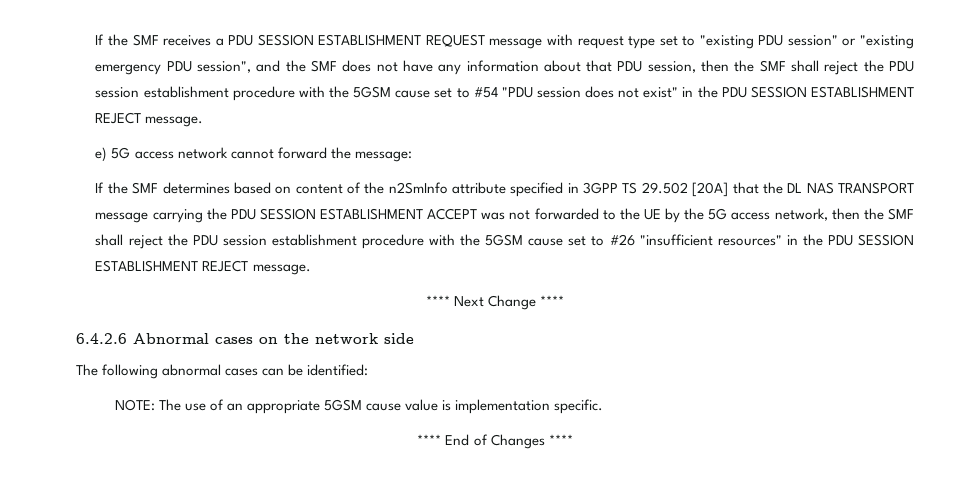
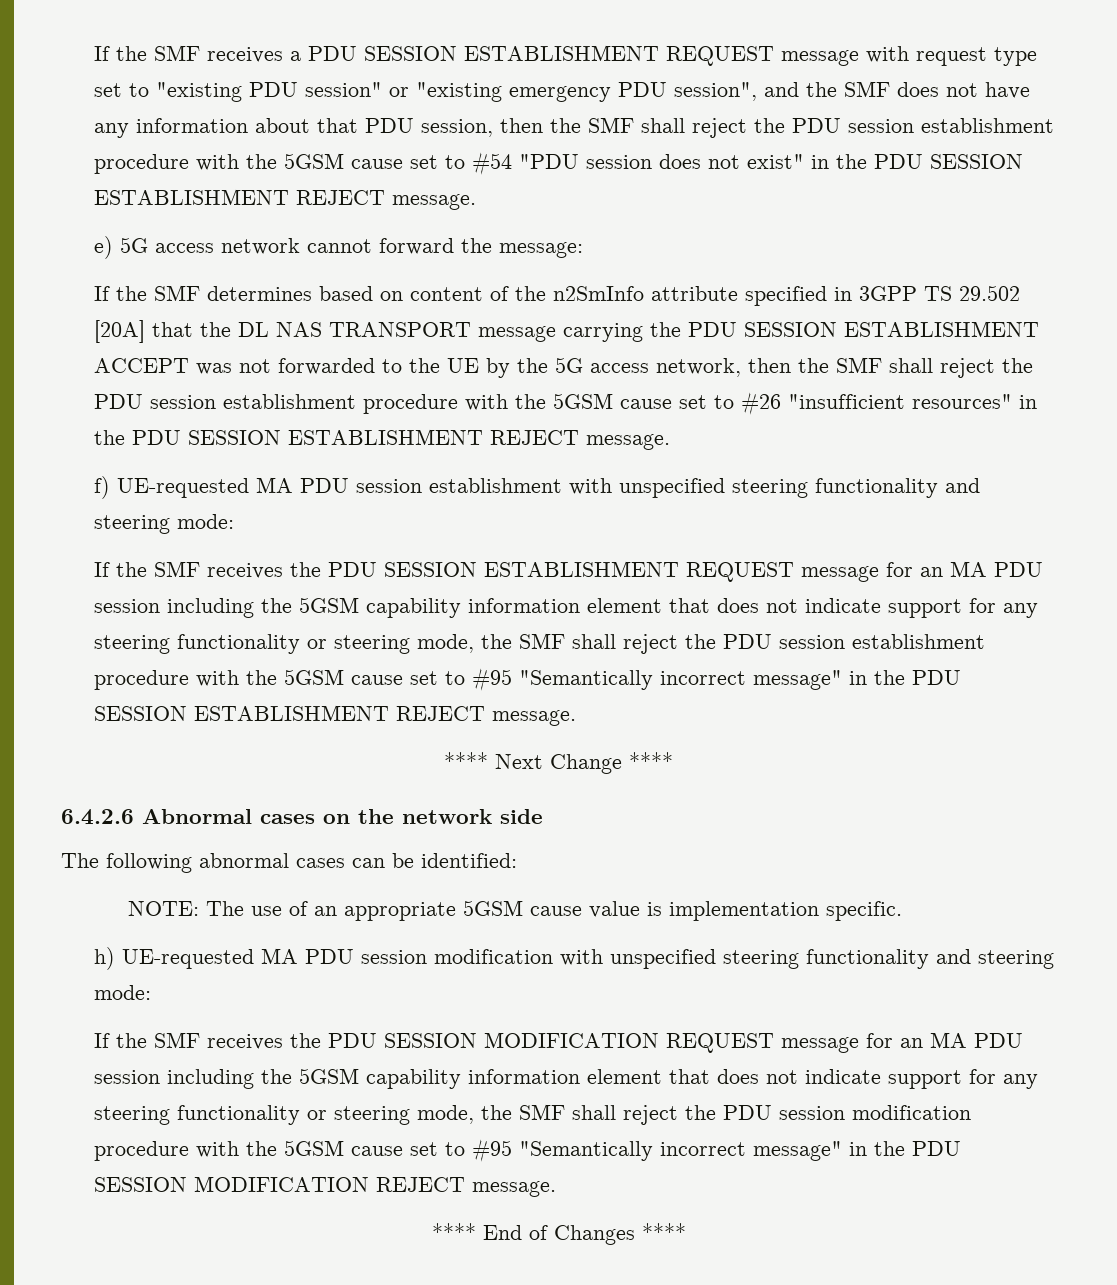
(311, 269) none -> [94,476,981,499] [94,514,235,534] [94,561,1044,582] [94,597,1039,618] [94,633,986,654] [94,668,962,691] [94,705,577,726] // f) UE-requested MA PDU session establishment with unspecified steering functionality and steering mode: // If the SMF receives the PDU SESSION ESTABLISHMENT REQUEST message for an MA PDU session including the 5GSM capability information element that does not indicate support for any steering functionality or steering mode, the SMF shall reject the PDU session establishment procedure with the 5GSM cause set to #95 "Semantically incorrect message" in the PDU SESSION ESTABLISHMENT REJECT message.
(604, 406) none -> [94,947,1055,970] [94,985,152,1000] [94,1032,1024,1053] [94,1068,1039,1089] [94,1104,972,1125] [94,1139,962,1162] [94,1176,557,1197] // h) UE-requested MA PDU session modification with unspecified steering functionality and steering mode: // If the SMF receives the PDU SESSION MODIFICATION REQUEST message for an MA PDU session including the 5GSM capability information element that does not indicate support for any steering functionality or steering mode, the SMF shall reject the PDU session modification procedure with the 5GSM cause set to #95 "Semantically incorrect message" in the PDU SESSION MODIFICATION REJECT message.

